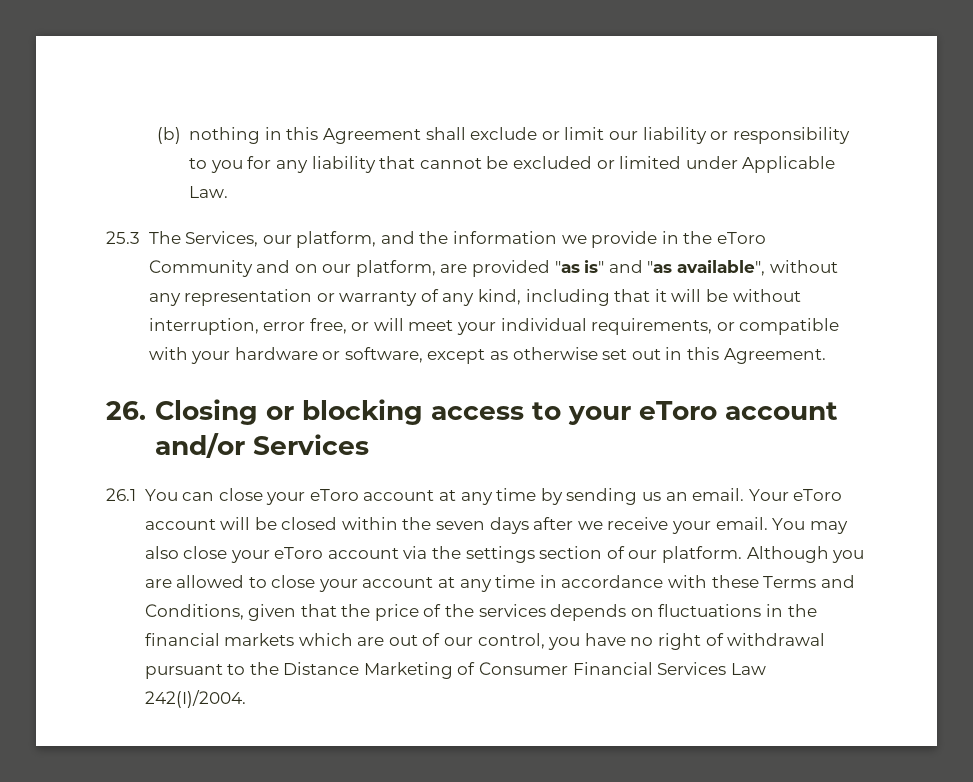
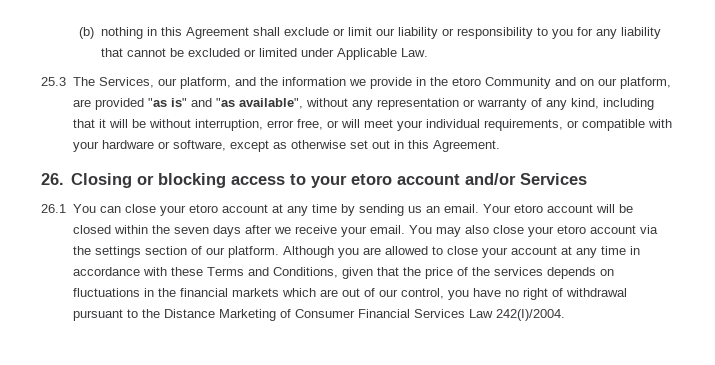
[716,232,766,244] eToro -> [451,77,481,86] etoro
[638,401,717,420] eToro -> [350,174,392,185] etoro
[309,489,359,501] eToro -> [188,204,218,213] etoro
[793,489,843,501] eToro -> [513,204,543,213] etoro
[274,547,324,559] eToro -> [556,225,586,234] etoro

